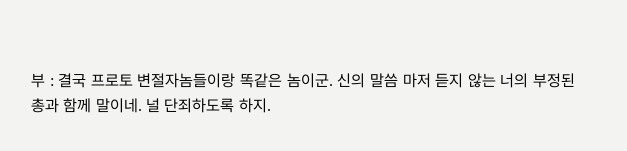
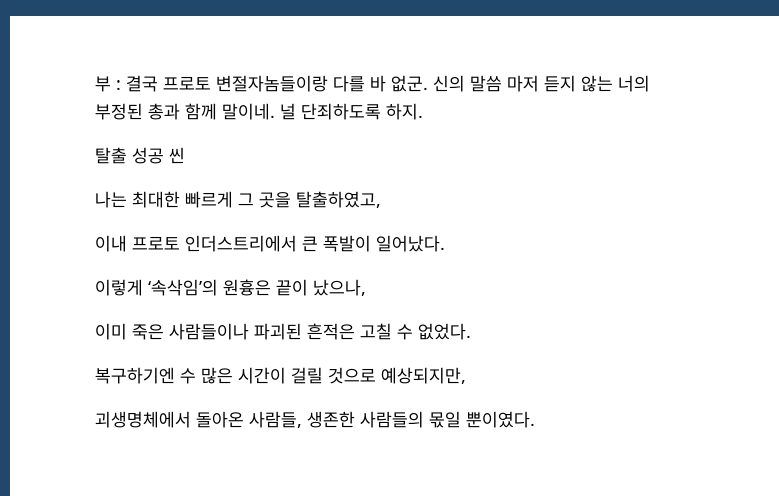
[240,73,333,88] 똑같은 놈이군. -> [333,75,428,92] 다를 바 없군.
(271, 105) none -> [95,147,185,164] [95,191,381,208] [95,235,445,252] [95,279,366,296] [95,323,471,340] [95,367,466,384] [95,411,535,428] // 탈출 성공 씬 // 나는 최대한 빠르게 그 곳을 탈출하였고, // 이내 프로토 인더스트리에서 큰 폭발이 일어났다. // 이렇게 ‘속삭임’의 원흉은 끝이 났으나, // 이미 죽은 사람들이나 파괴된 흔적은 고칠 수 없었다. // 복구하기엔 수 많은 시간이 걸릴 것으로 예상되지만, // 괴생명체에서 돌아온 사람들, 생존한 사람들의 몫일 뿐이였다.

